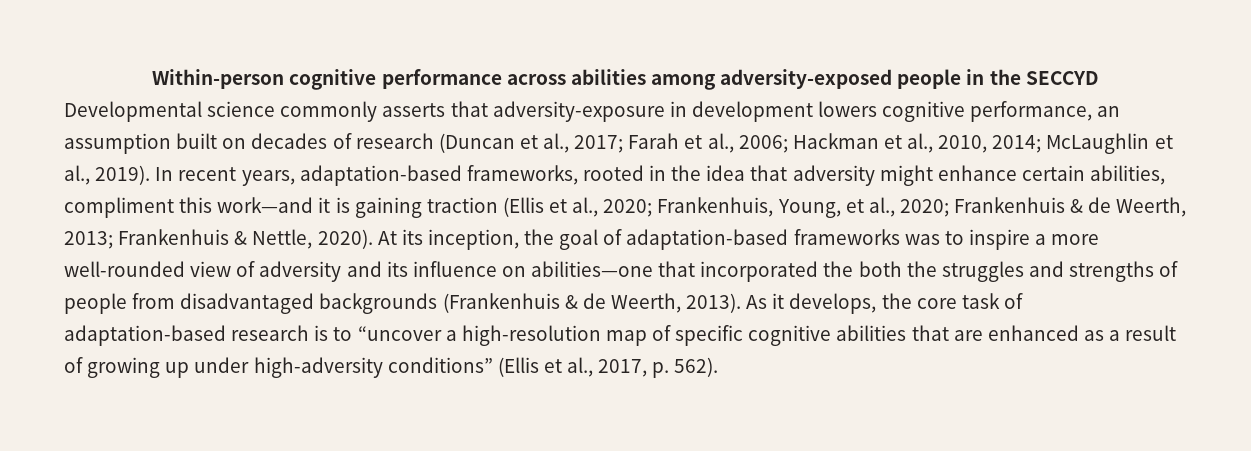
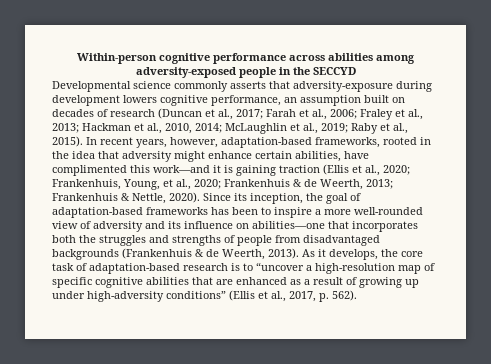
[669,101,687,117] in -> [396,81,432,92] during
(788, 144) none -> [360,109,423,120] [52,123,79,133] Fraley et al., 2013;
[95,165,151,185] 2019). -> [321,123,408,134] [52,136,83,147] 2019; Raby et al., 2015).
(295, 178) none -> [170,137,218,148] however,
[64,197,174,218] compliment -> [344,151,369,159] [52,165,127,176] have complimented
[377,231,397,245] At -> [203,193,231,201] Since
[904,234,940,245] was -> [211,207,258,215] has been
[700,261,854,282] incorporated the -> [352,221,418,232] incorporates

